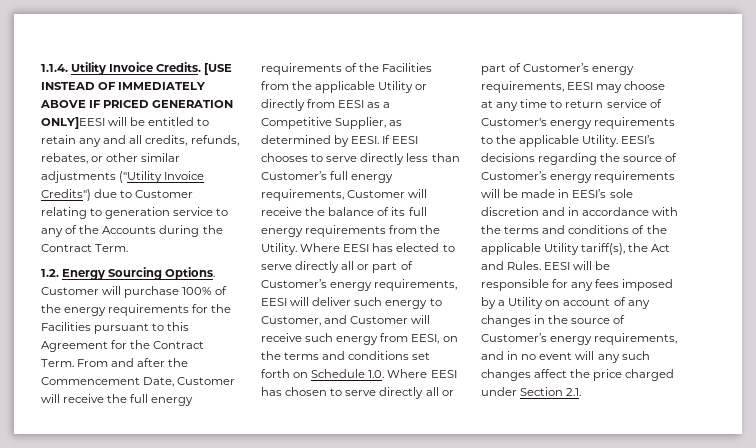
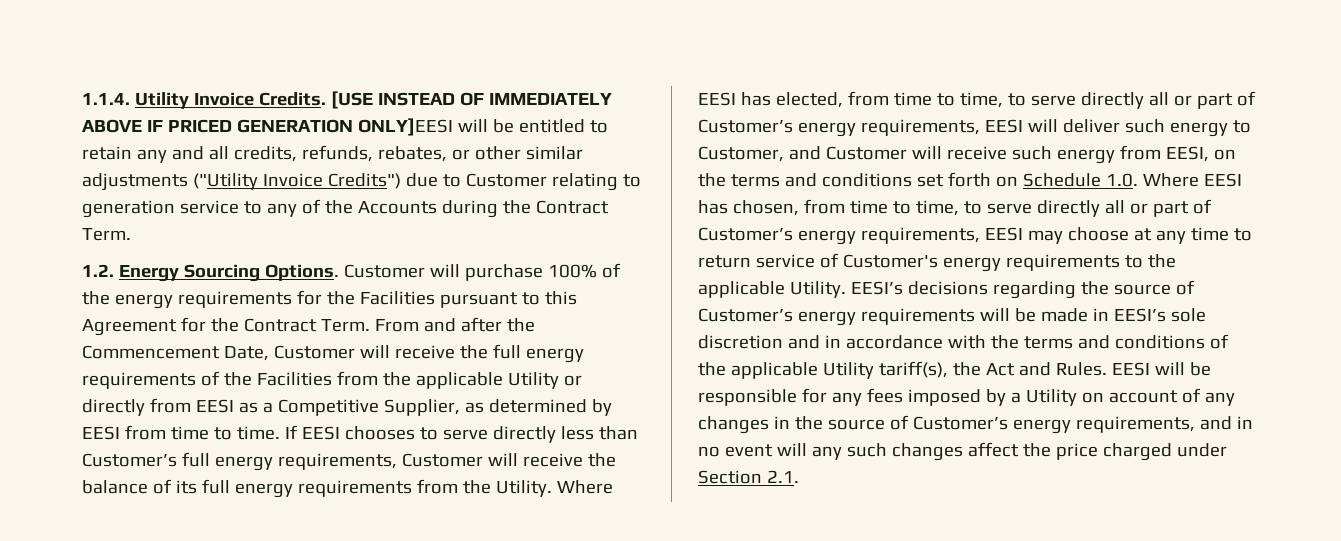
[351,136,380,144] EESI. -> [82,425,280,440] EESI from time to time.
[396,243,440,252] elected -> [775,91,1003,108] elected, from time to time,
[285,387,328,396] chosen -> [732,199,959,216] chosen, from time to time,

